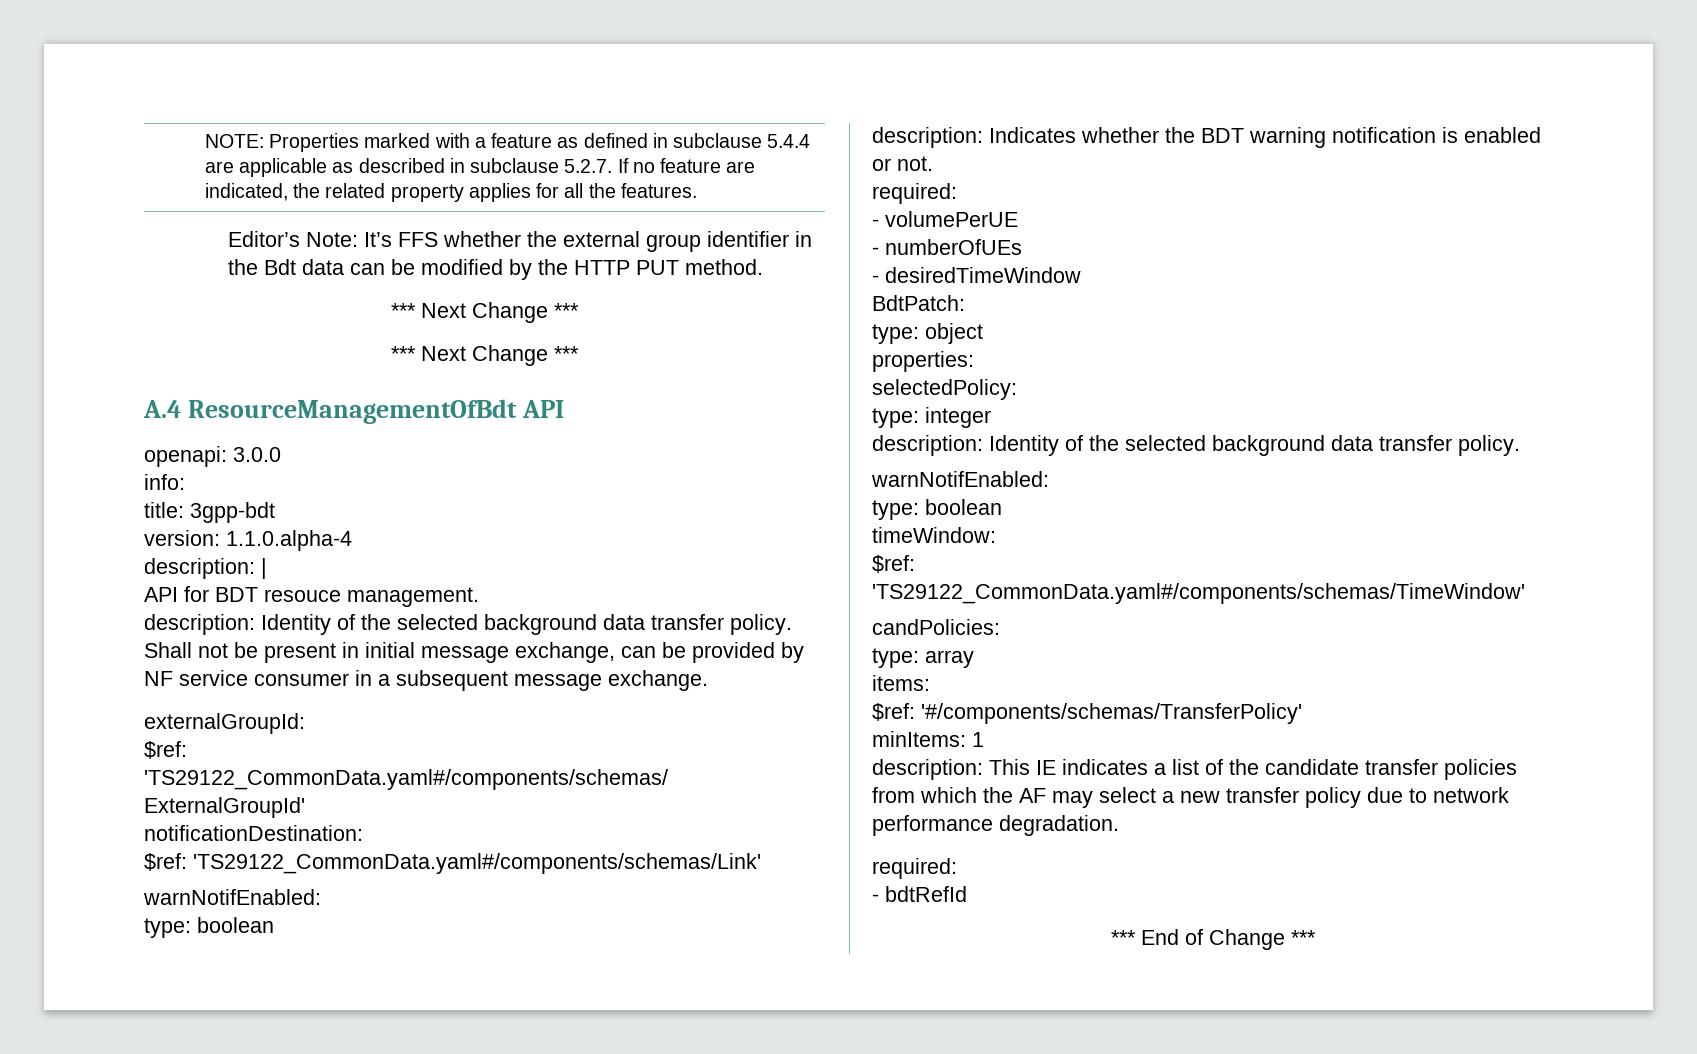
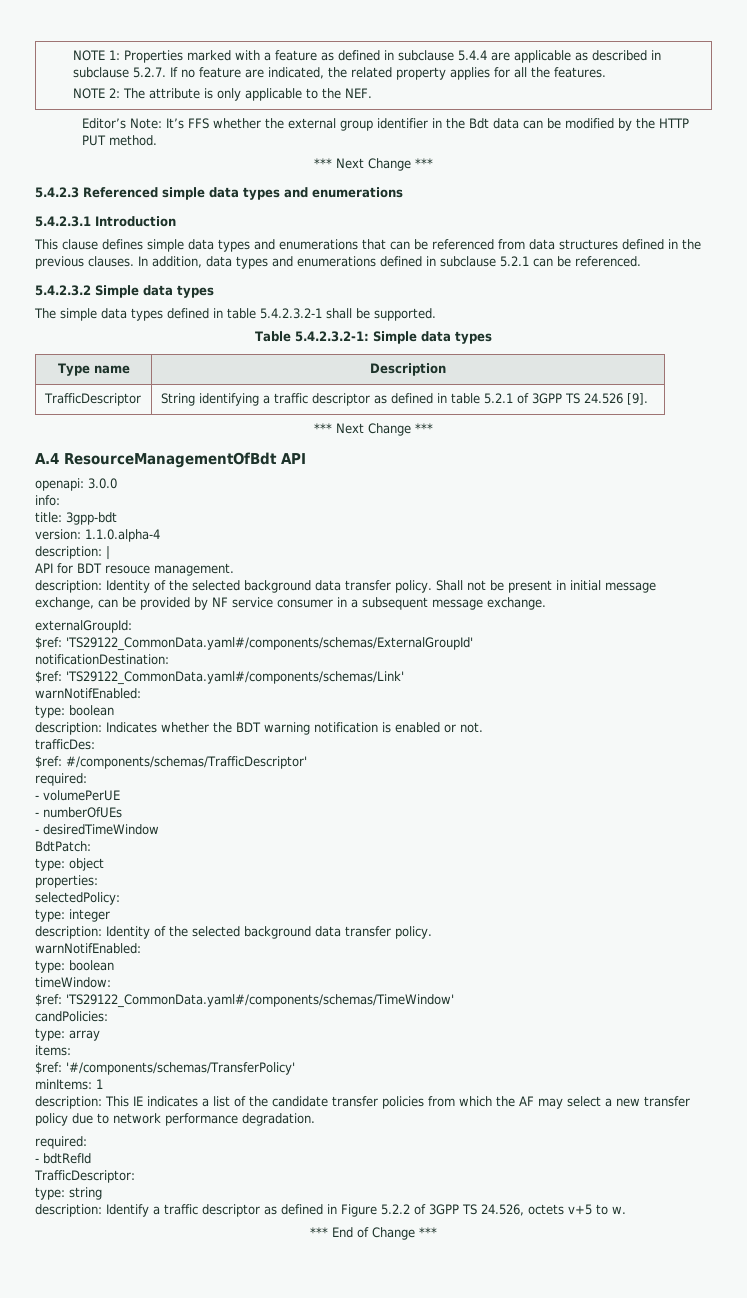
[204,134,264,148] NOTE: -> [73,50,121,61] NOTE 1:
(697, 190) none -> [73,88,373,101] // NOTE 2: The attribute is only applicable to the NEF.
(579, 310) none -> [35,187,403,200] [35,216,176,227] [34,239,701,252] [35,256,641,269] [35,285,214,298] [34,308,436,321] [255,331,492,344] [57,363,130,376] [370,363,447,376] [43,393,141,406] [160,393,648,406] // 5.4.2.3 Referenced simple data types and enumerations // 5.4.2.3.1 Introduction // This clause defines simple data types and enumerations that can be referenced from data structures defined in the previous clauses. In addition, data types and enumerations defined in subclause 5.2.1 can be referenced. // 5.4.2.3.2 Simple data types // The simple data types defined in table 5.4.2.3.2-1 shall be supported. // Table 5.4.2.3.2-1: Simple data types // Type name | Description // TrafficDescriptor | String identifying a traffic descriptor as defined in table 5.2.1 of 3GPP TS 24.526 [9].
(933, 163) none -> [35,739,95,750] [35,756,307,769] // trafficDes: // $ref: #/components/schemas/TrafficDescriptor'
(967, 894) none -> [34,1170,135,1183] [35,1187,102,1200] [35,1204,626,1217] // TrafficDescriptor: // type: string // description: Identify a traffic descriptor as defined in Figure 5.2.2 of 3GPP TS 24.526, octets v+5 to w.

